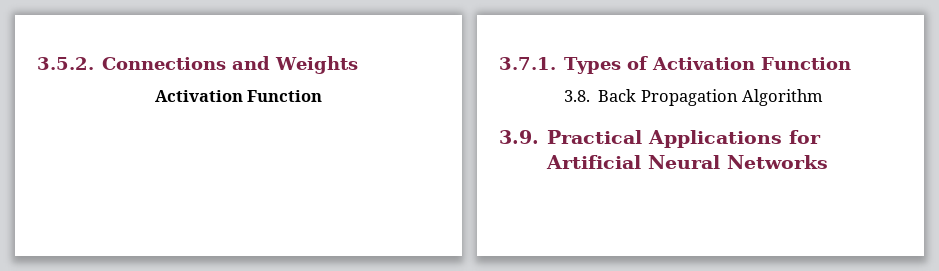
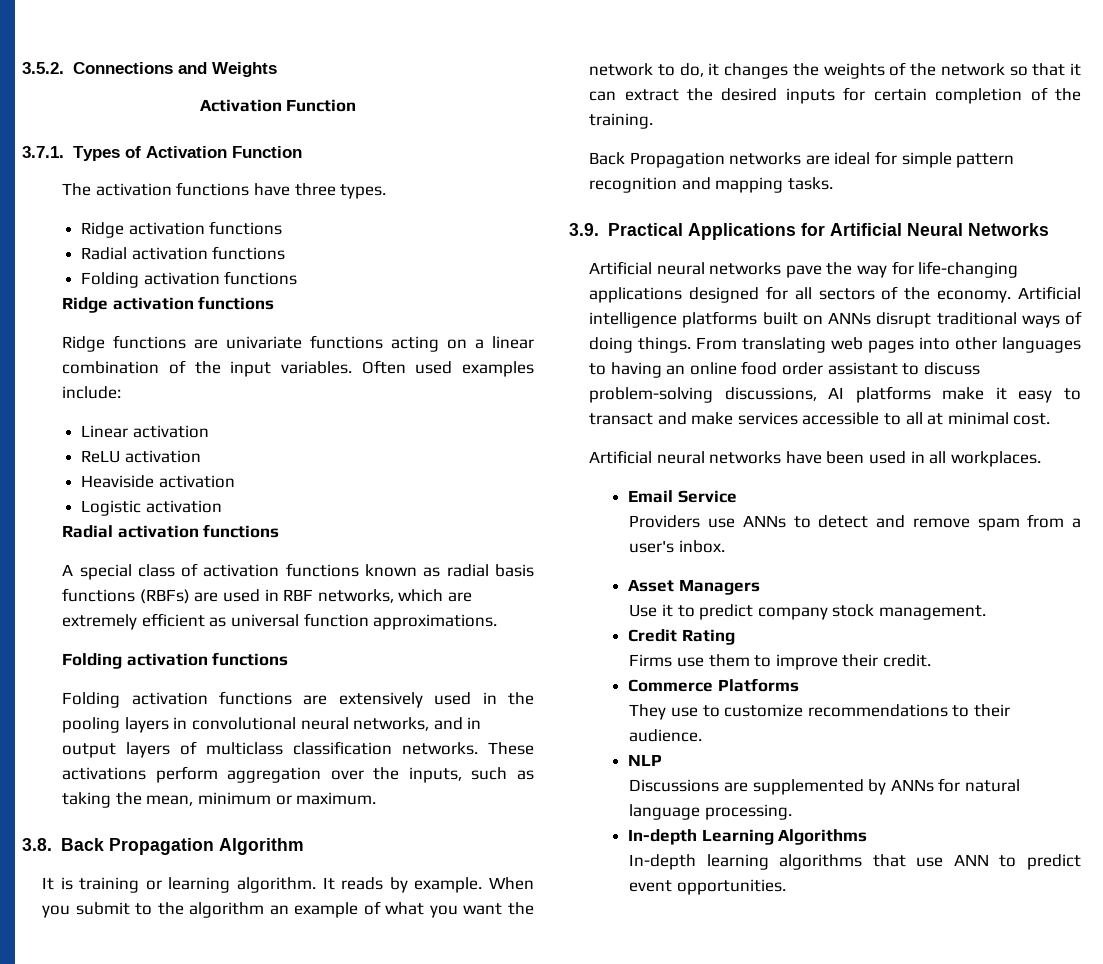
[564,89,824,106] 3.8. Back Propagation Algorithm -> [62,182,387,199] [80,221,283,238] [80,246,286,260] [80,271,298,288] [62,296,275,313] [62,335,534,352] [62,360,534,377] [62,386,122,399] [80,425,209,438] [80,450,201,463] [80,475,235,488] [80,500,222,516] [62,524,280,538] [62,563,534,580] [62,588,472,604] [62,613,498,630] [62,652,289,669] [62,691,534,708] [62,717,482,733] [62,741,534,758] [62,766,534,783] [62,792,377,808] [22,838,304,855] [42,877,534,893] [42,901,534,918] [589,62,1081,79] [589,87,1081,104] [589,113,654,129] [589,151,1015,168] [589,177,833,193] The activation functions have three types. // Ridge activation functions // Radial activation functions // Folding activation functions // Ridge activation functions // Ridge functions are univariate functions acting on a linear combination of the input variables. Often used examples include: // Linear activation // ReLU activation // Heaviside activation // Logistic activation // Radial activation functions // A special class of activation functions known as radial basis functions (RBFs) are used in RBF networks, which are extremely efficient as universal function approximations. // Folding activation functions // Folding activation functions are extensively used in the pooling layers in convolutional neural networks, and in output layers of multiclass classification networks. These activations perform aggregation over the inputs, such as taking the mean, minimum or maximum. // 3.8. Back Propagation Algorithm // It is training or learning algorithm. It reads by example. When you submit to the algorithm an example of what you want the network to do, it changes the weights of the network so that it can extract the desired inputs for certain completion of the training. // Back Propagation networks are ideal for simple pattern recognition and mapping tasks.
(829, 162) none -> [589,261,1019,278] [589,286,1081,303] [589,311,1082,328] [589,337,1081,353] [589,361,980,378] [589,386,1081,403] [589,412,1051,425] [589,450,1041,467] [627,490,737,503] [629,514,1081,531] [629,540,725,553] [627,579,760,595] [629,604,986,620] [627,629,735,645] [629,654,931,670] [627,678,799,692] [629,704,1010,720] [629,729,703,742] [627,754,662,766] [629,778,1020,795] [629,804,792,820] [627,829,868,845] [629,854,1082,870] [629,879,786,895] // Artificial neural networks pave the way for life-changing applications designed for all sectors of the economy. Artificial intelligence platforms built on ANNs disrupt traditional ways of doing things. From translating web pages into other languages to having an online food order assistant to discuss problem-solving discussions, AI platforms make it easy to transact and make services accessible to all at minimal cost. // Artificial neural networks have been used in all workplaces. // Email Service // Providers use ANNs to detect and remove spam from a user's inbox. // Asset Managers // Use it to predict company stock management. // Credit Rating // Firms use them to improve their credit. // Commerce Platforms // They use to customize recommendations to their audience. // NLP // Discussions are supplemented by ANNs for natural language processing. // In-depth Learning Algorithms // In-depth learning algorithms that use ANN to predict event opportunities.

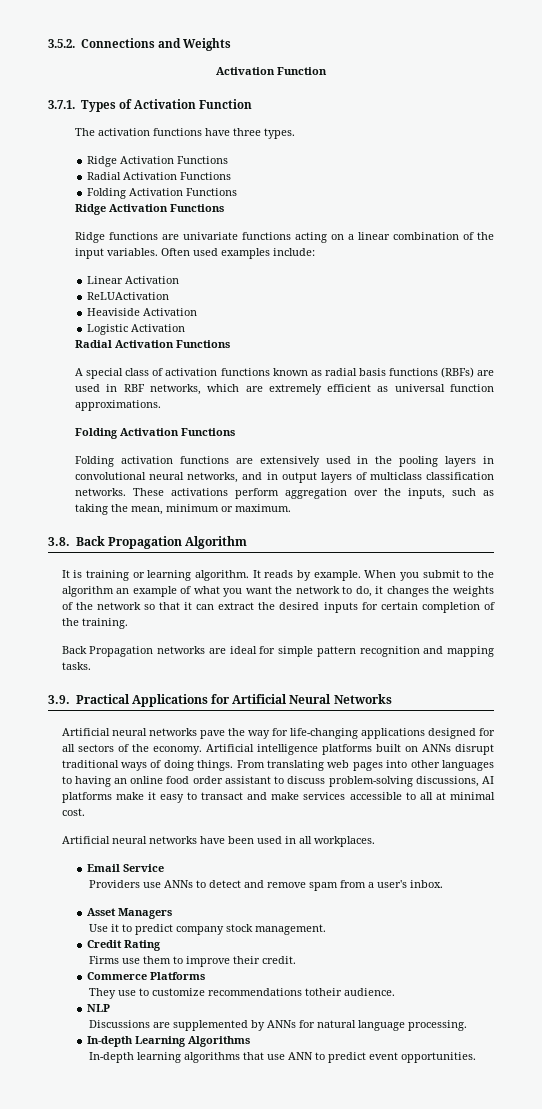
[128,221,283,235] [80,246,286,260] [80,271,298,288] [62,296,275,313] activation functions // Radial activation functions // Folding activation functions // Ridge activation functions -> [120,156,229,164] [87,172,232,180] [87,188,238,199] [75,204,225,215] Activation Functions // Radial Activation Functions // Folding Activation Functions // Ridge Activation Functions
[132,425,209,438] [80,450,201,463] activation // ReLU activation -> [125,276,180,284] [87,292,170,300] Activation // ReLUActivation
[158,475,235,488] activation -> [143,308,198,316] Activation
[145,500,222,513] [62,524,280,538] activation // Radial activation functions -> [131,324,186,332] [75,340,231,348] Activation // Radial Activation Functions
[126,652,289,666] activation functions -> [120,428,236,436] Activation Functions
[952,704,1010,717] to their -> [304,988,342,996] totheir

